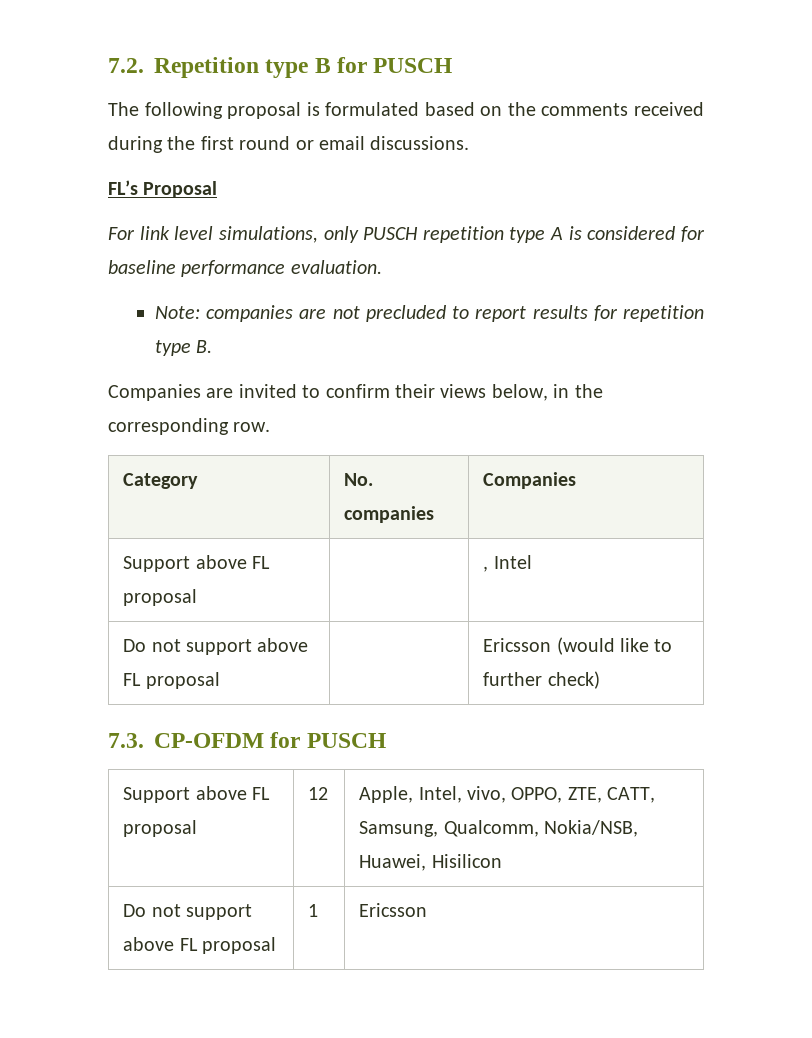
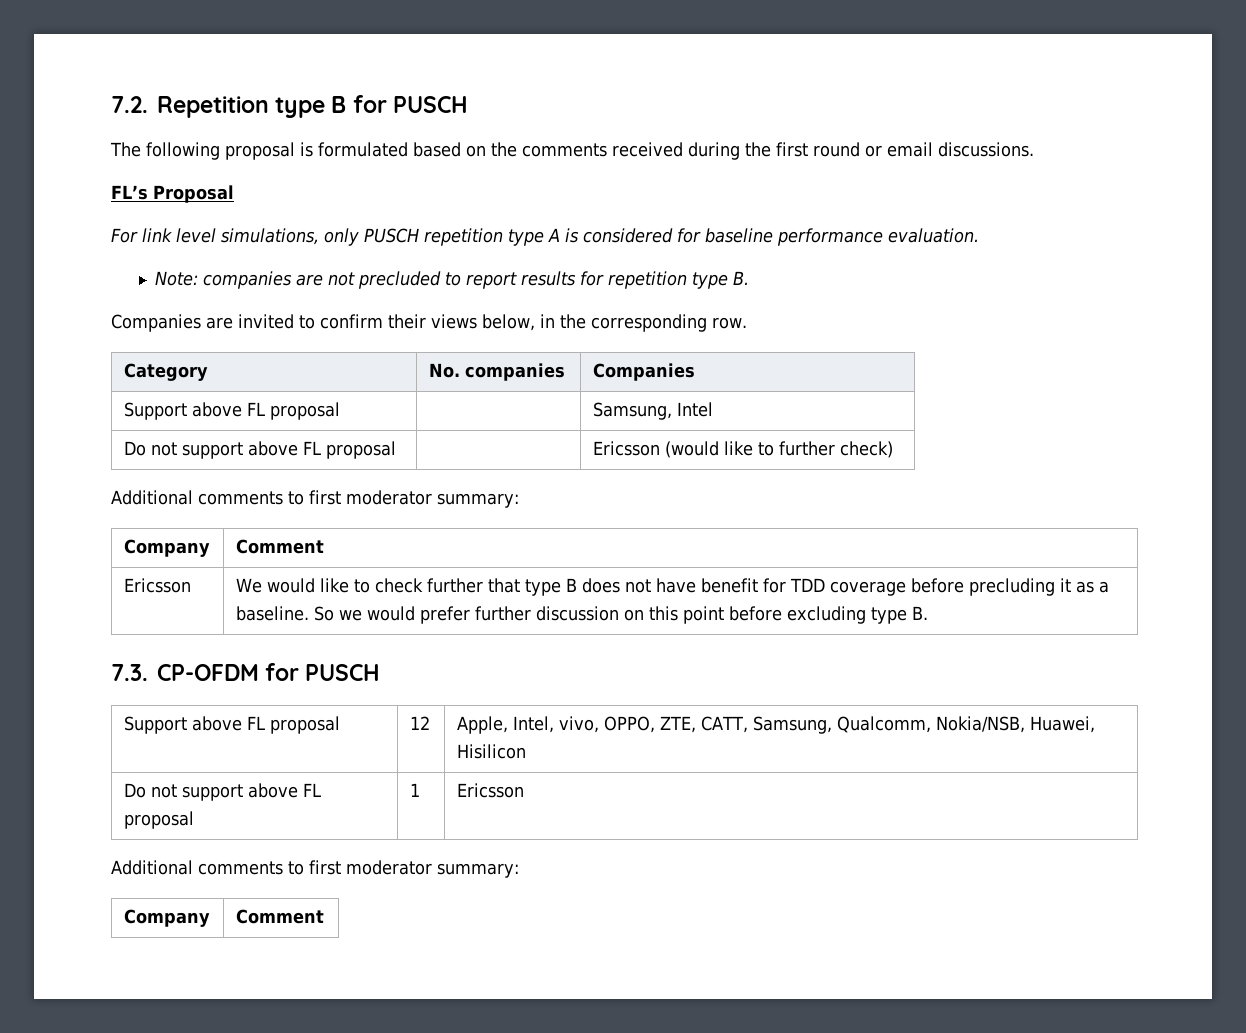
[483,566,489,572] , -> [592,402,672,420] Samsung,
(600, 680) none -> [111,490,519,508] [123,539,210,557] [235,539,324,554] [123,578,191,593] [235,578,1109,596] [235,606,928,624] // Additional comments to first moderator summary: // Company | Comment // Ericsson | We would like to check further that type B does not have benefit for TDD coverage before precluding it as a baseline. So we would prefer further discussion on this point before excluding type B.
(428, 910) none -> [111,860,519,878] [123,909,210,927] [235,909,324,924] // Additional comments to first moderator summary: // Company | Comment

